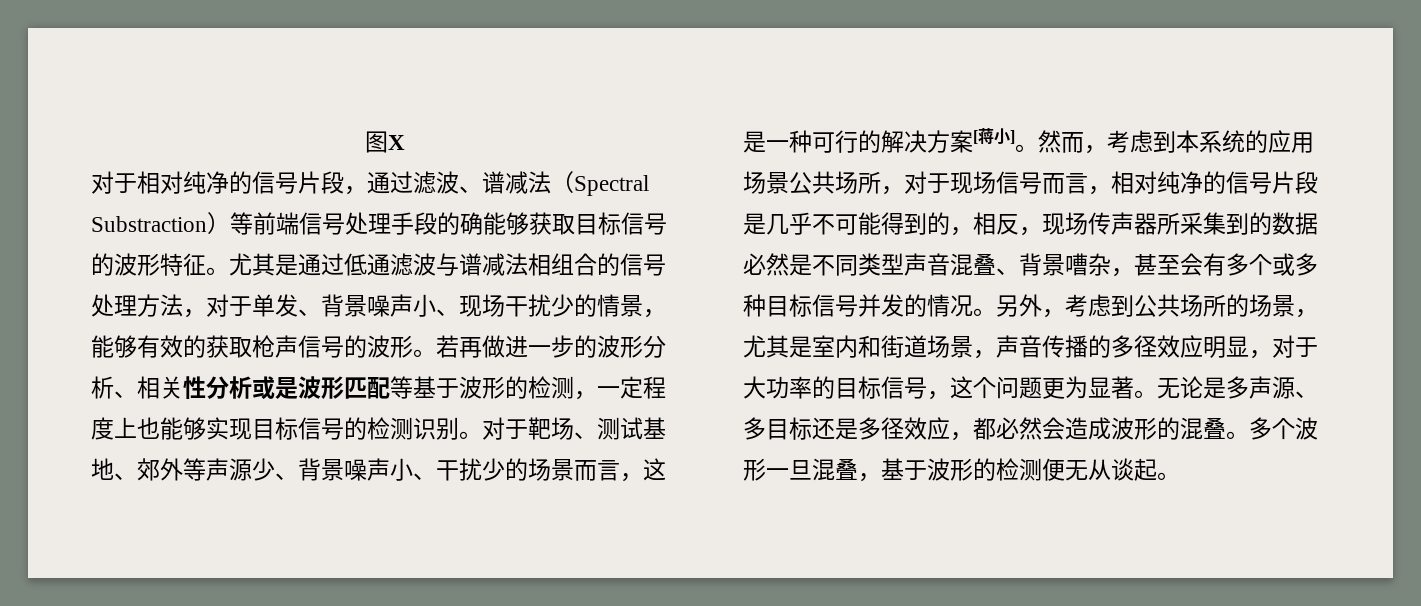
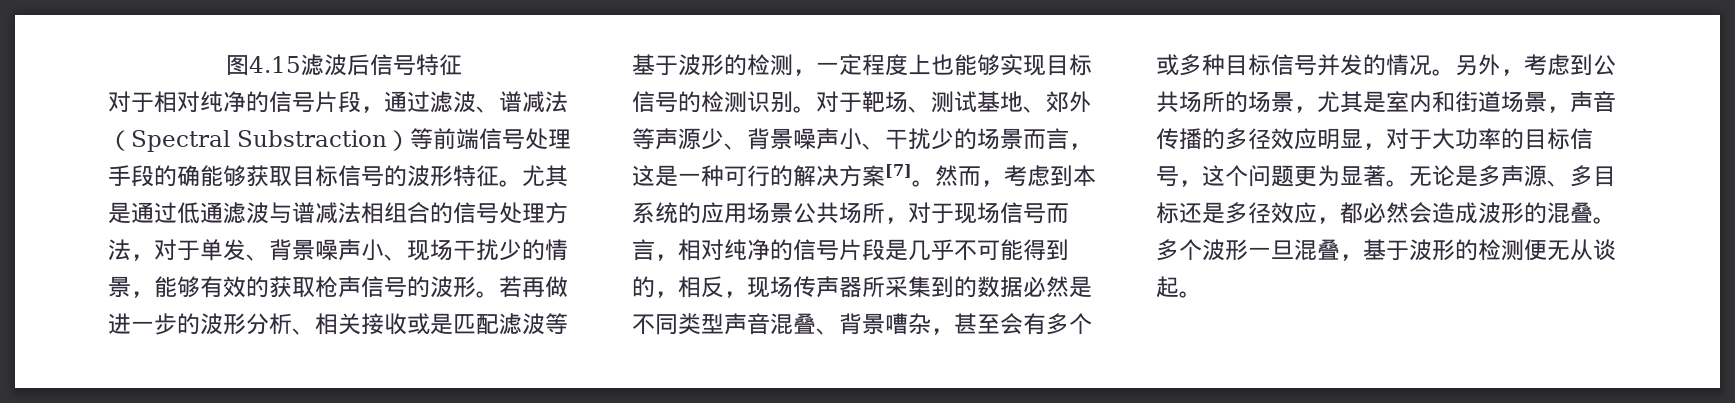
[387,135,405,150] X -> [248,54,462,76] 4.15滤波后信号特征
[183,376,390,400] 性分析或是波形匹配 -> [361,313,545,335] 接收或是匹配滤波
[973,128,1015,144] [蒋小] -> [885,164,912,178] [7]

